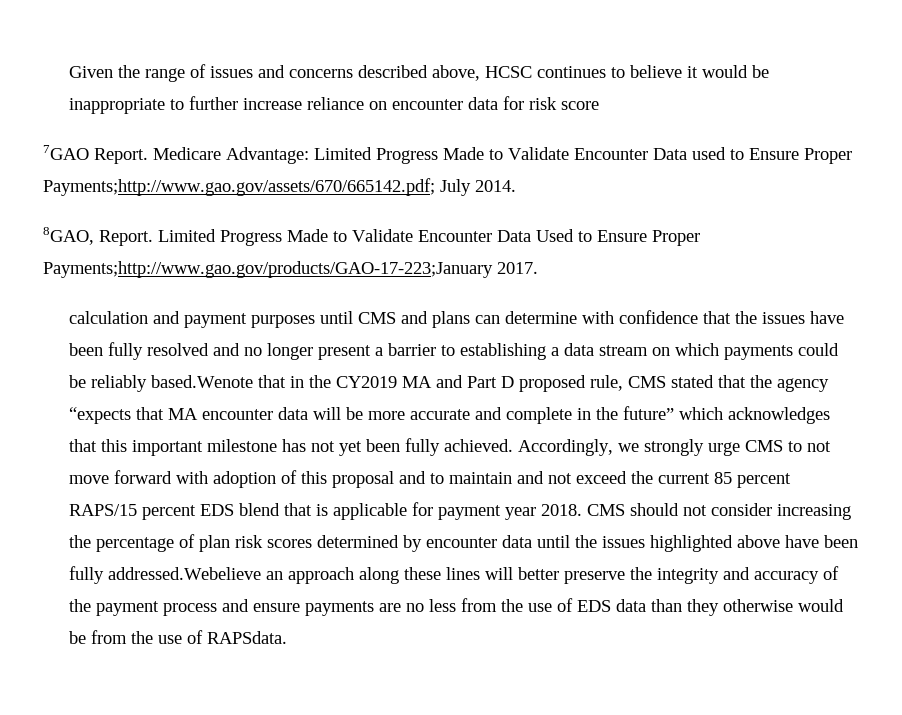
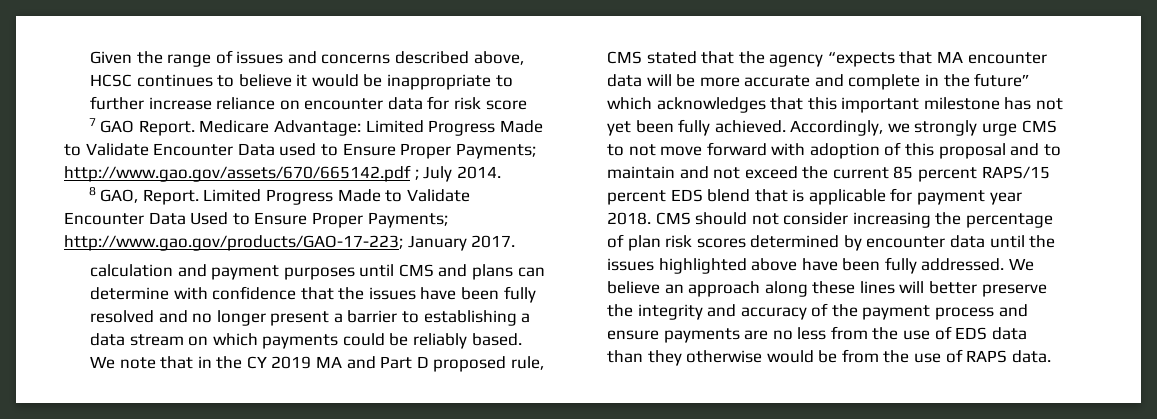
[43,145,89,160] 7GAO -> [88,118,135,133] 7 GAO
[43,178,435,196] Payments;http://www.gao.gov/assets/670/665142.pdf; -> [455,143,536,159] [64,165,419,182] Payments; http://www.gao.gov/assets/670/665142.pdf ;
[43,227,94,245] 8GAO, -> [88,187,139,203] 8 GAO,
[43,261,493,278] Payments;http://www.gao.gov/products/GAO-17-223;January -> [367,212,448,228] [64,235,467,251] Payments; http://www.gao.gov/products/GAO-17-223; January
[151,375,254,388] based.Wenote -> [471,333,522,346] [89,356,156,369] based. We note
[336,376,398,388] CY2019 -> [246,356,312,369] CY 2019
[108,567,262,580] addressed.Webelieve -> [921,258,1035,271] [606,281,660,294] addressed. We believe
[207,631,288,644] RAPSdata. -> [966,350,1051,363] RAPS data.

